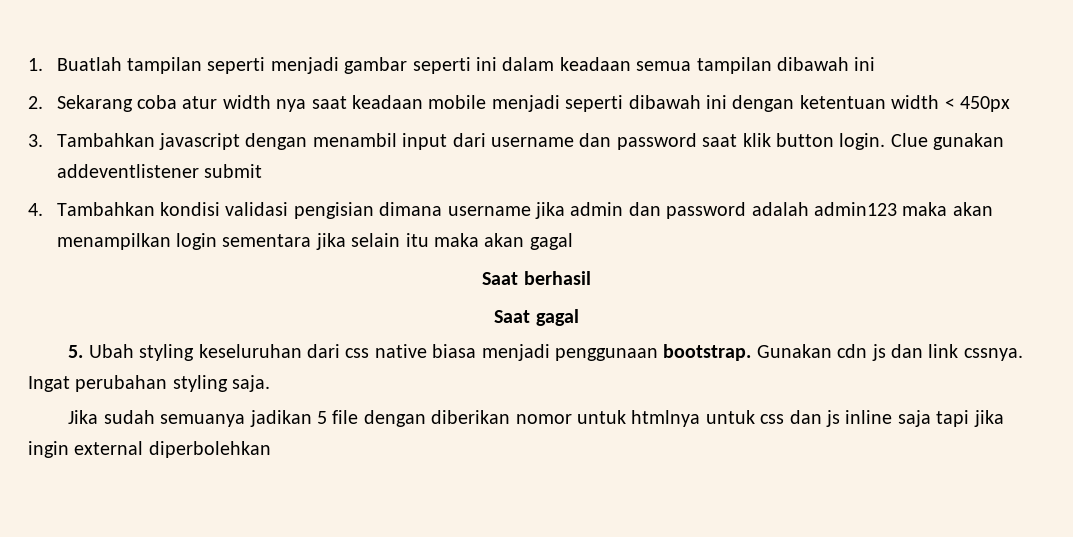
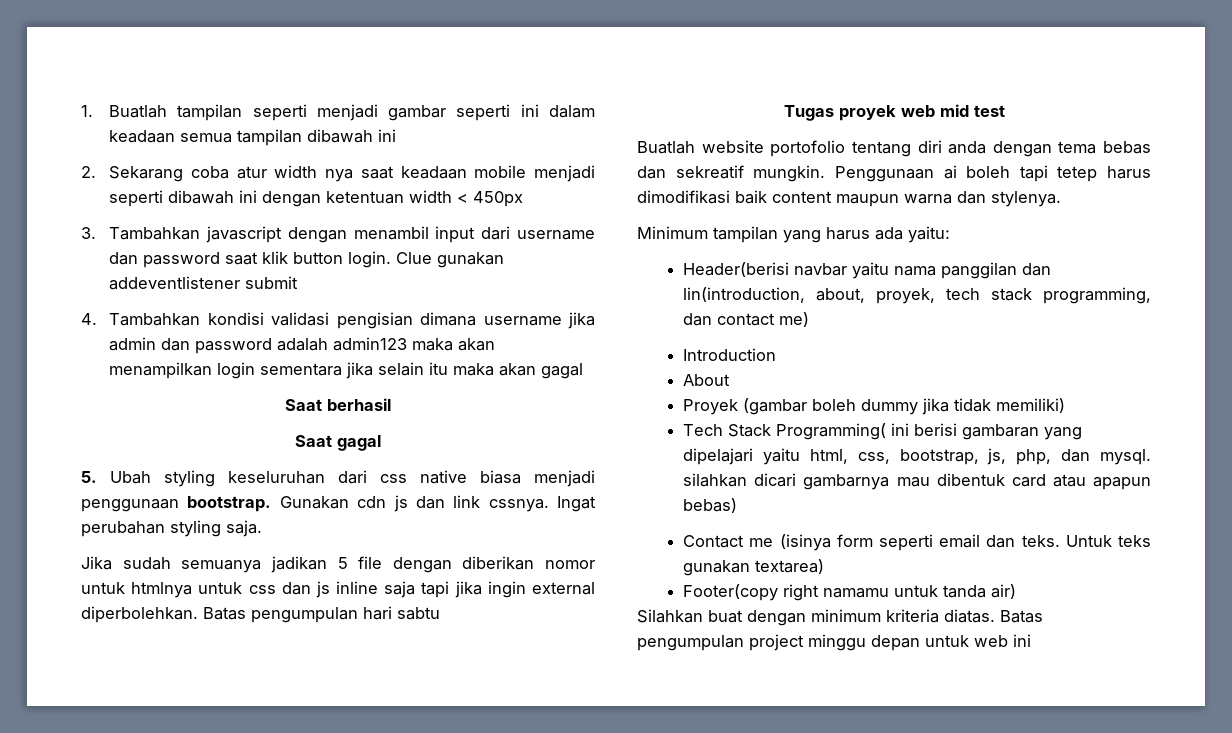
[148,441,271,458] diperbolehkan -> [81,606,440,623] [783,104,1005,121] [637,140,1151,157] [637,165,1151,182] [637,190,1061,207] [637,226,950,243] [683,262,1052,279] [683,287,1151,304] [683,312,810,327] [683,348,777,361] [683,374,731,386] [683,398,1066,415] [683,423,1083,440] [683,448,1151,465] [683,473,1151,490] [683,498,738,513] [683,534,1151,551] [683,559,825,576] [683,584,1017,601] [637,609,1043,626] [637,634,1031,651] diperbolehkan. Batas pengumpulan hari sabtu // Tugas proyek web mid test // Buatlah website portofolio tentang diri anda dengan tema bebas dan sekreatif mungkin. Penggunaan ai boleh tapi tetep harus dimodifikasi baik content maupun warna dan stylenya. // Minimum tampilan yang harus ada yaitu: // Header(berisi navbar yaitu nama panggilan dan lin(introduction, about, proyek, tech stack programming, dan contact me) // Introduction // About // Proyek (gambar boleh dummy jika tidak memiliki) // Tech Stack Programming( ini berisi gambaran yang dipelajari yaitu html, css, bootstrap, js, php, dan mysql. silahkan dicari gambarnya mau dibentuk card atau apapun bebas) // Contact me (isinya form seperti email dan teks. Untuk teks gunakan textarea) // Footer(copy right namamu untuk tanda air) // Silahkan buat dengan minimum kriteria diatas. Batas pengumpulan project minggu depan untuk web ini

